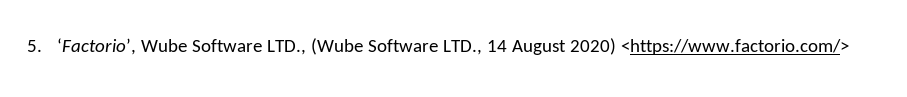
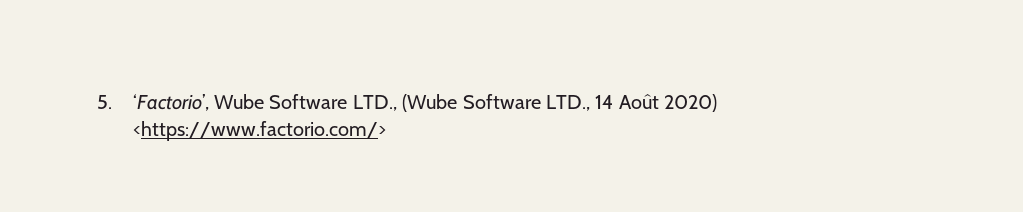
[511,40,566,55] August -> [618,94,659,109] Août

